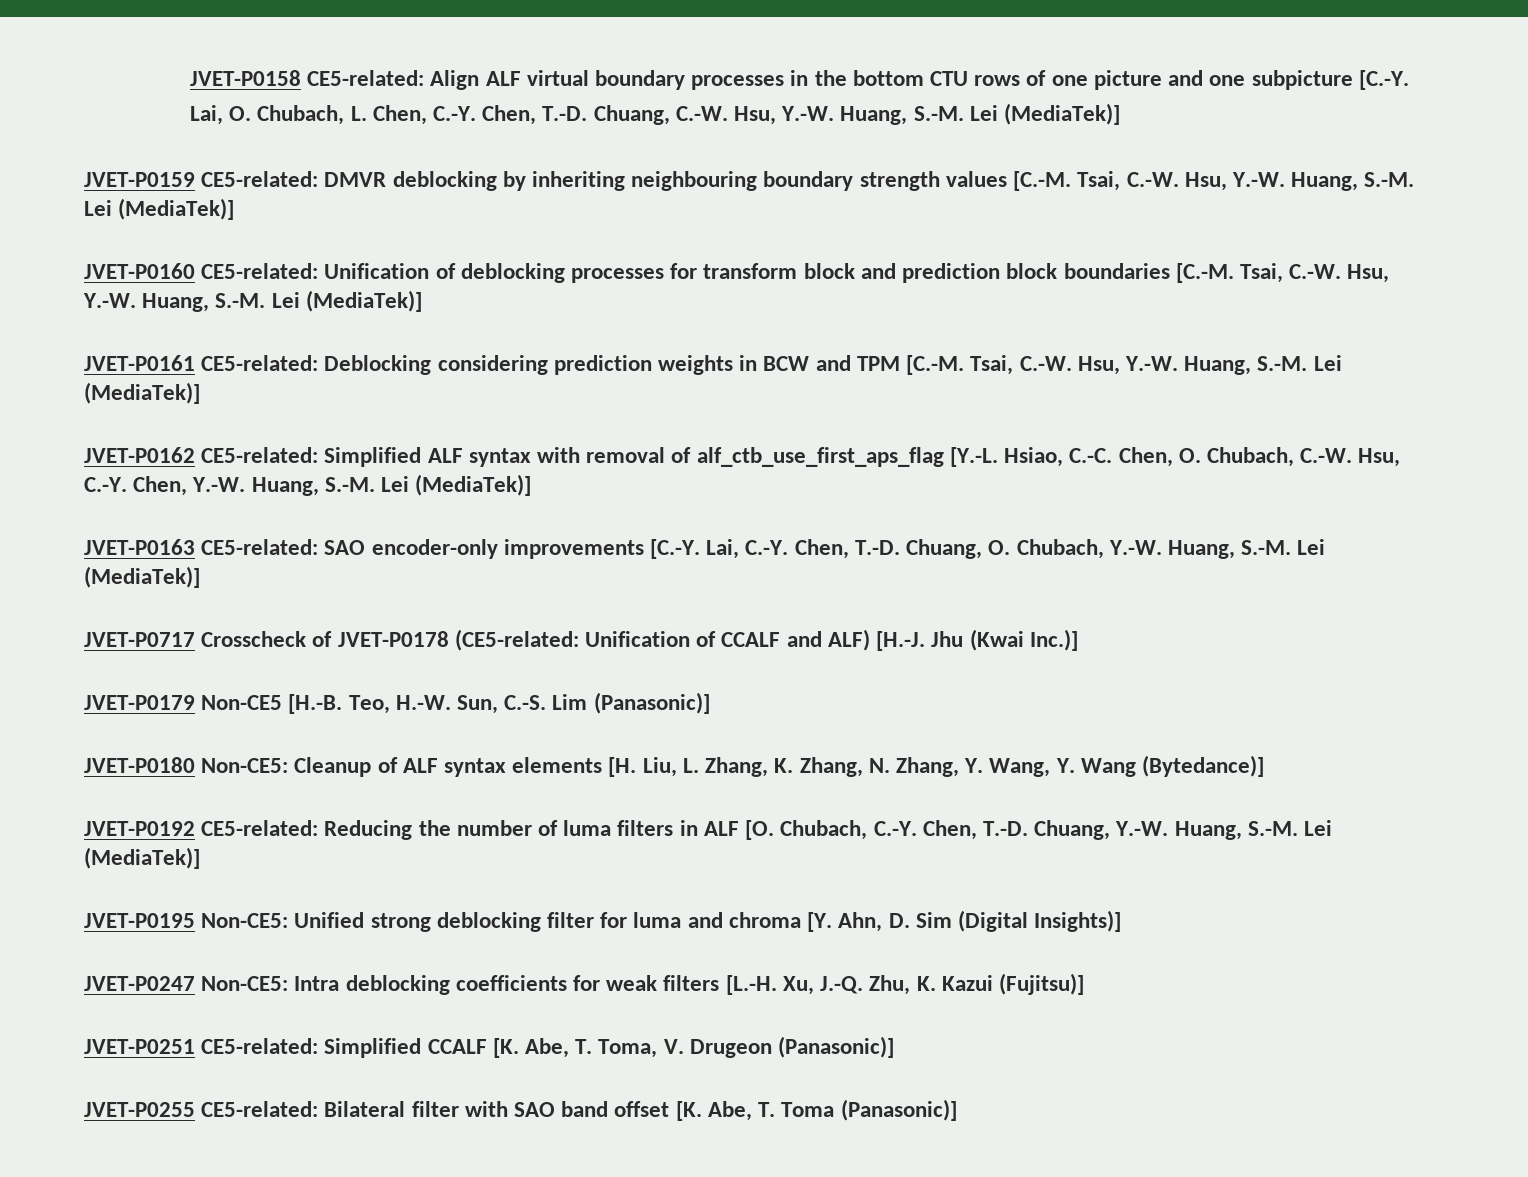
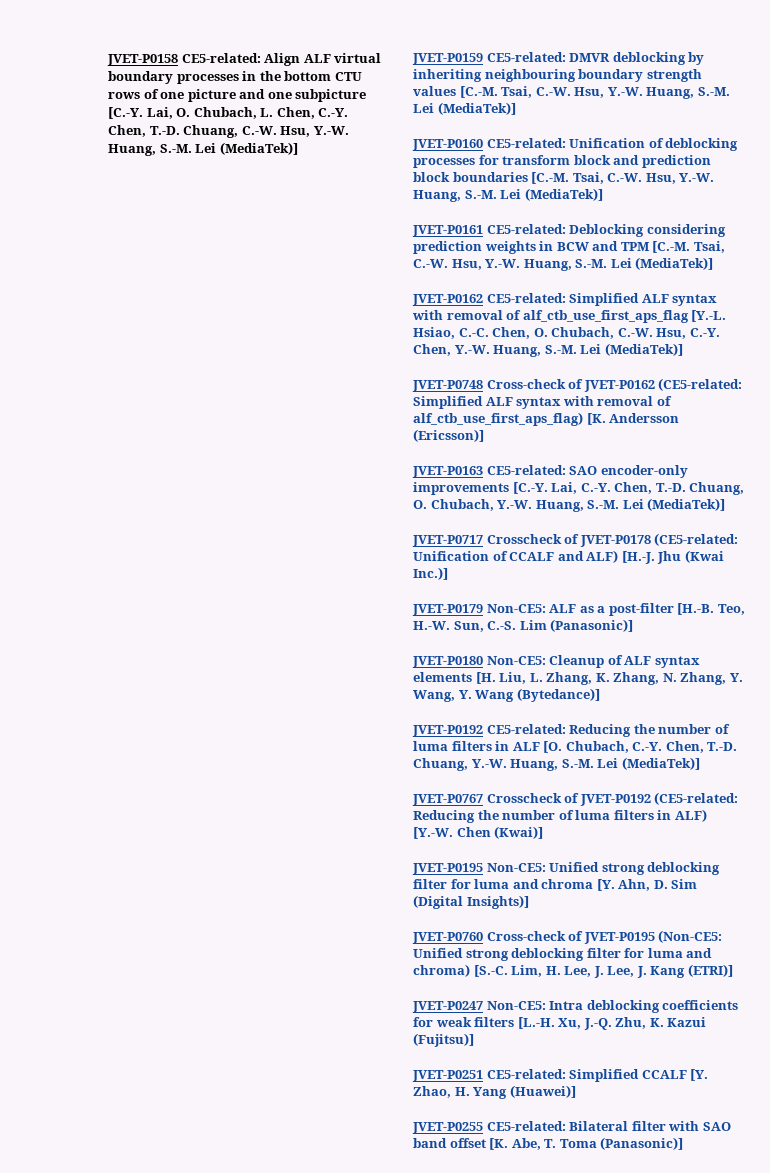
(532, 485) none -> [412,378,743,392] [413,396,672,409] [413,412,680,426] [413,429,484,442] // JVET-P0748 Cross-check of JVET-P0162 (CE5-related: Simplified ALF syntax with removal of alf_ctb_use_first_aps_flag) [K. Andersson (Ericsson)]
[201,695,283,710] Non-CE5 -> [486,603,674,616] Non-CE5: ALF as a post-filter
(200, 858) none -> [412,792,739,806] [413,809,707,823] [413,826,544,839] // JVET-P0767 Crosscheck of JVET-P0192 (CE5-related: Reducing the number of luma filters in ALF) [Y.-W. Chen (Kwai)]
(1122, 921) none -> [412,930,723,944] [413,948,713,961] [413,964,733,978] // JVET-P0760 Cross-check of JVET-P0195 (Non-CE5: Unified strong deblocking filter for luma and chroma) [S.-C. Lim, H. Lee, J. Lee, J. Kang (ETRI)]
[492,1036,895,1058] [K. Abe, T. Toma, V. Drugeon (Panasonic)] -> [690,1069,709,1081] [413,1085,576,1099] [Y. Zhao, H. Yang (Huawei)]

